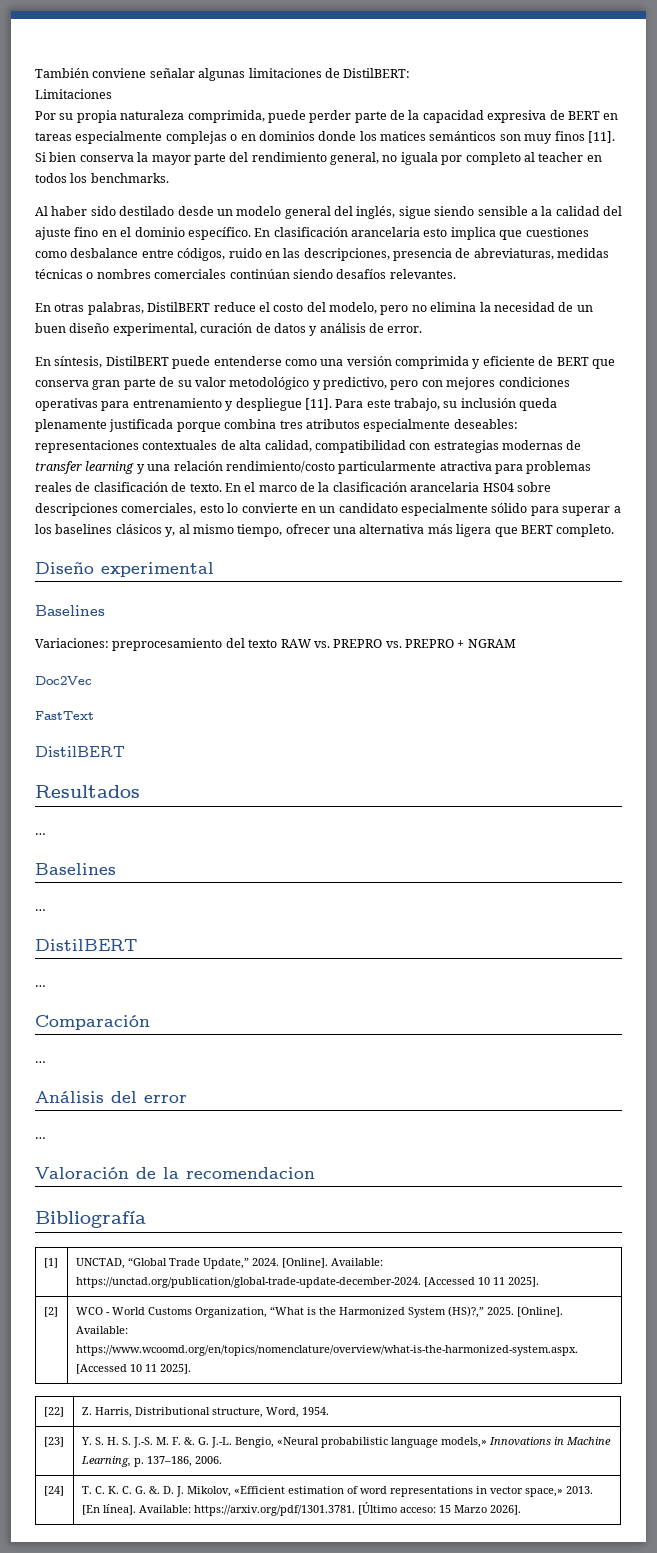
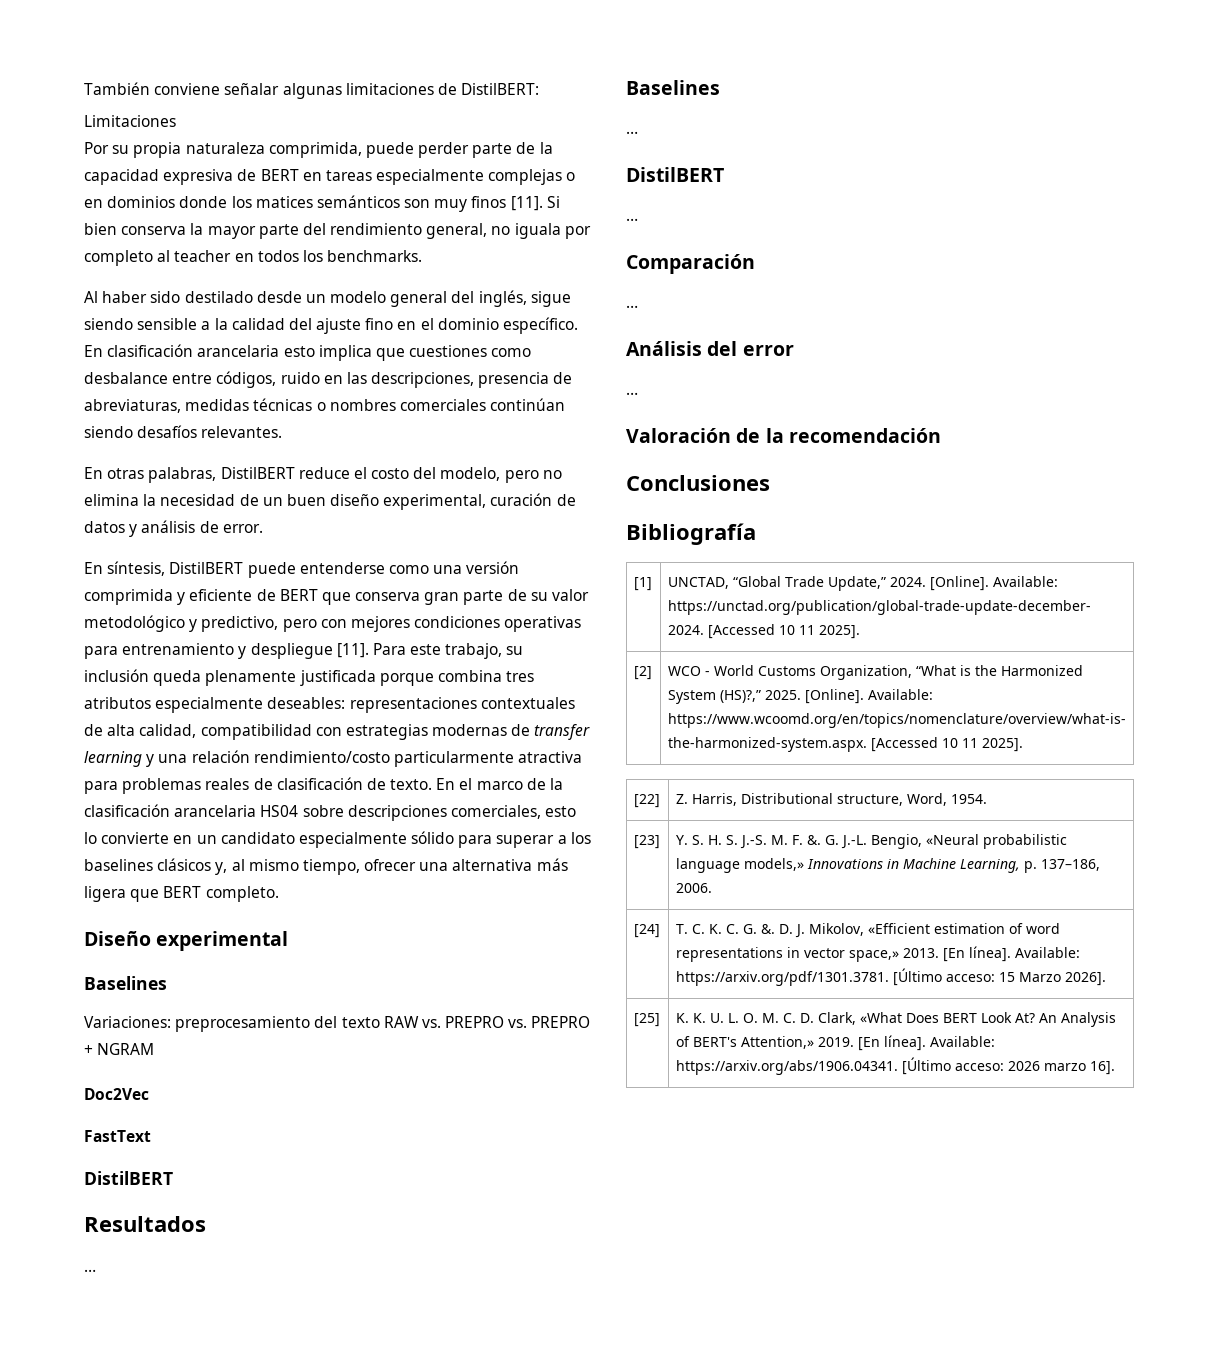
[186,1167,315,1179] recomendacion -> [788,428,941,443] [626,475,770,491] recomendación // Conclusiones
(521, 1510) none -> [633,1013,660,1027] [675,1012,1116,1027] [675,1035,995,1051] [675,1057,1115,1075] // [25] | K. K. U. L. O. M. C. D. Clark, «What Does BERT Look At? An Analysis of BERT's Attention,» 2019. [En línea]. Available: https://arxiv.org/abs/1906.04341. [Último acceso: 2026 marzo 16].

